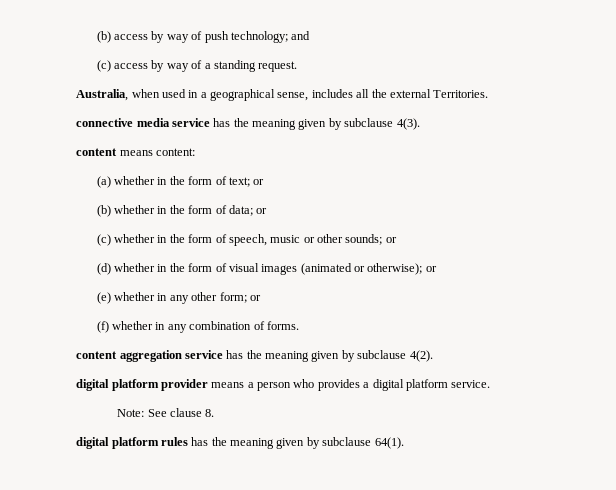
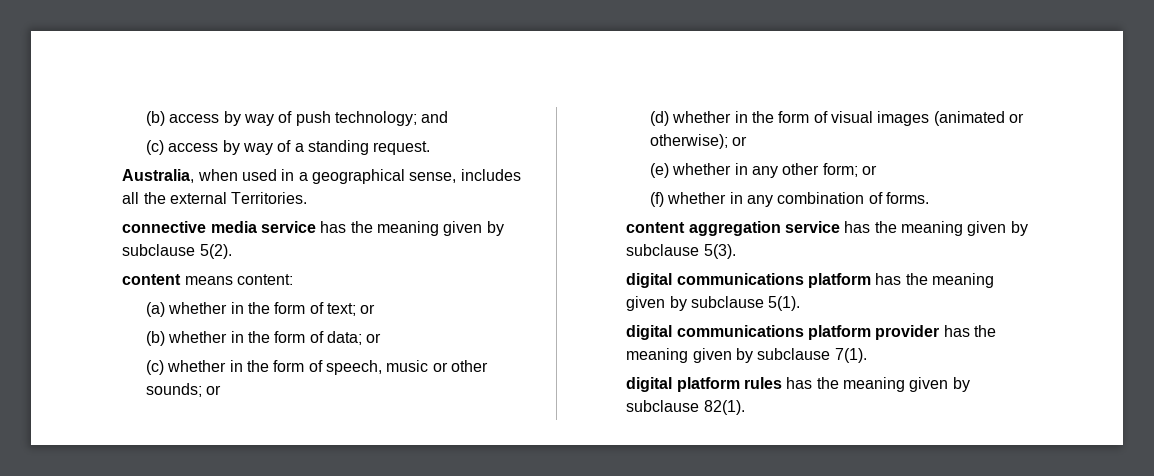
[396,118,420,130] 4(3). -> [199,244,232,259] 5(2).
[409,350,433,362] [76,379,491,391] [117,408,215,417] 4(2). // digital platform provider means a person who provides a digital platform service. // Note: See clause 8. -> [703,244,736,259] [626,273,995,288] [626,296,801,311] [626,325,997,340] [626,348,867,363] 5(3). // digital communications platform has the meaning given by subclause 5(1). // digital communications platform provider has the meaning given by subclause 7(1).
[374,437,404,449] 64(1). -> [703,400,745,415] 82(1).

